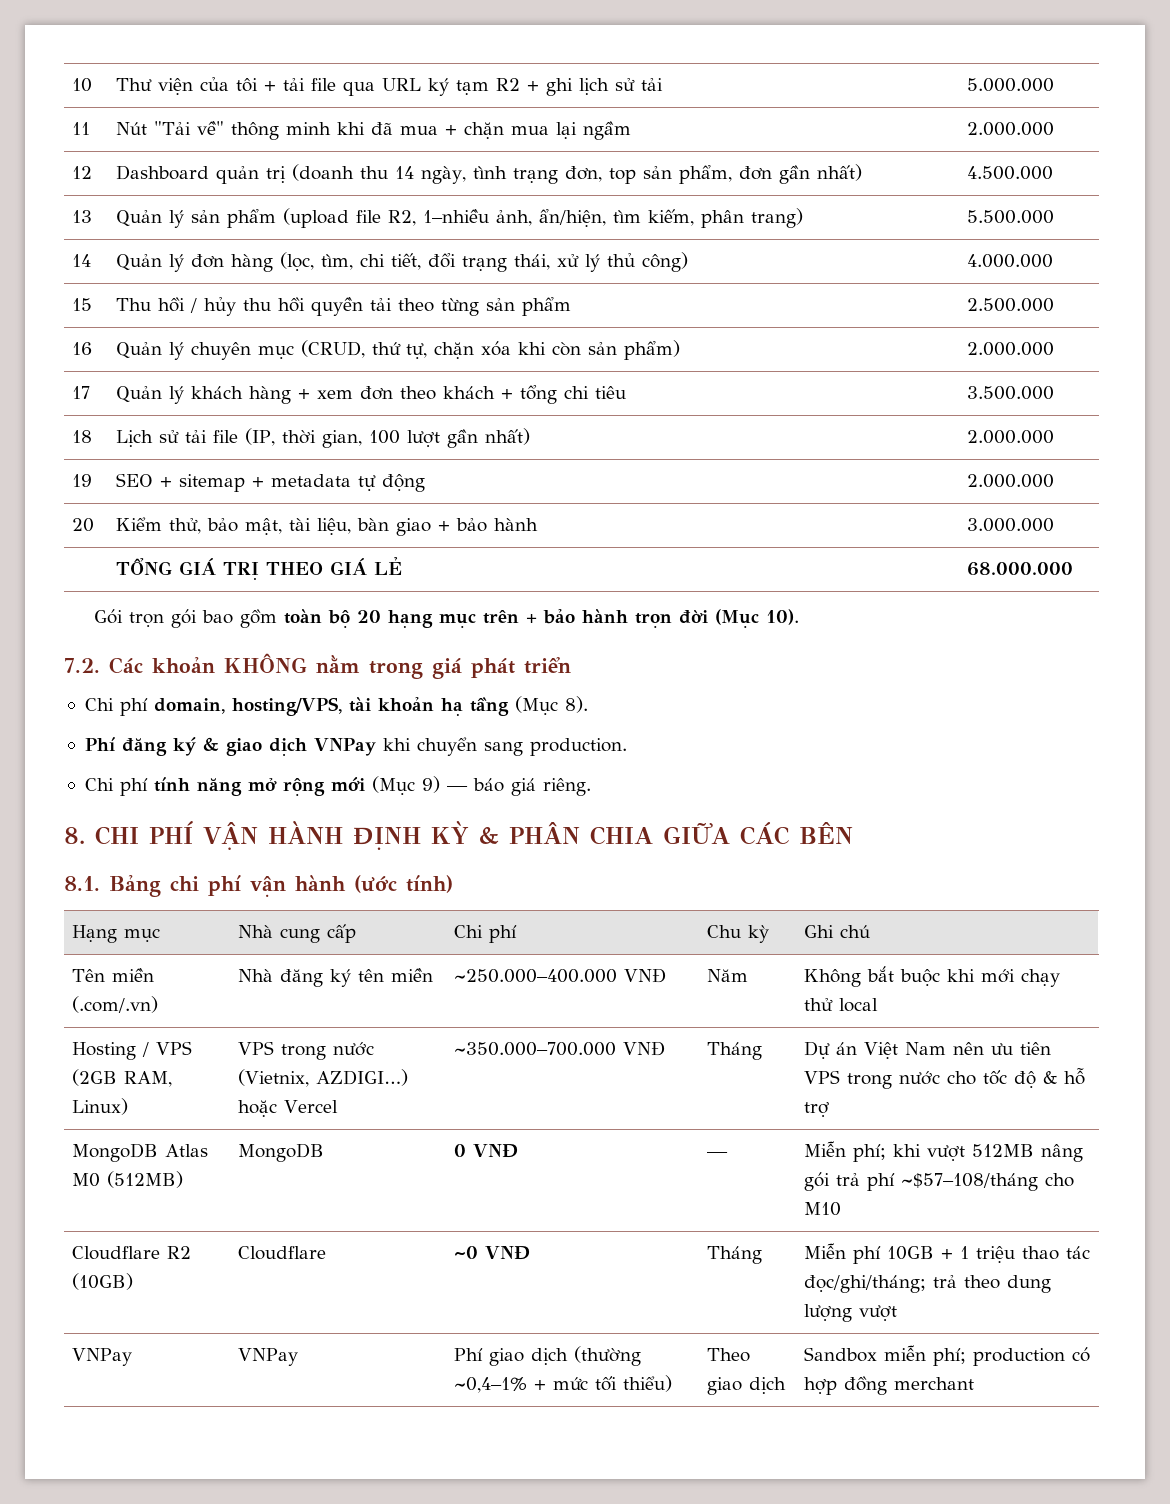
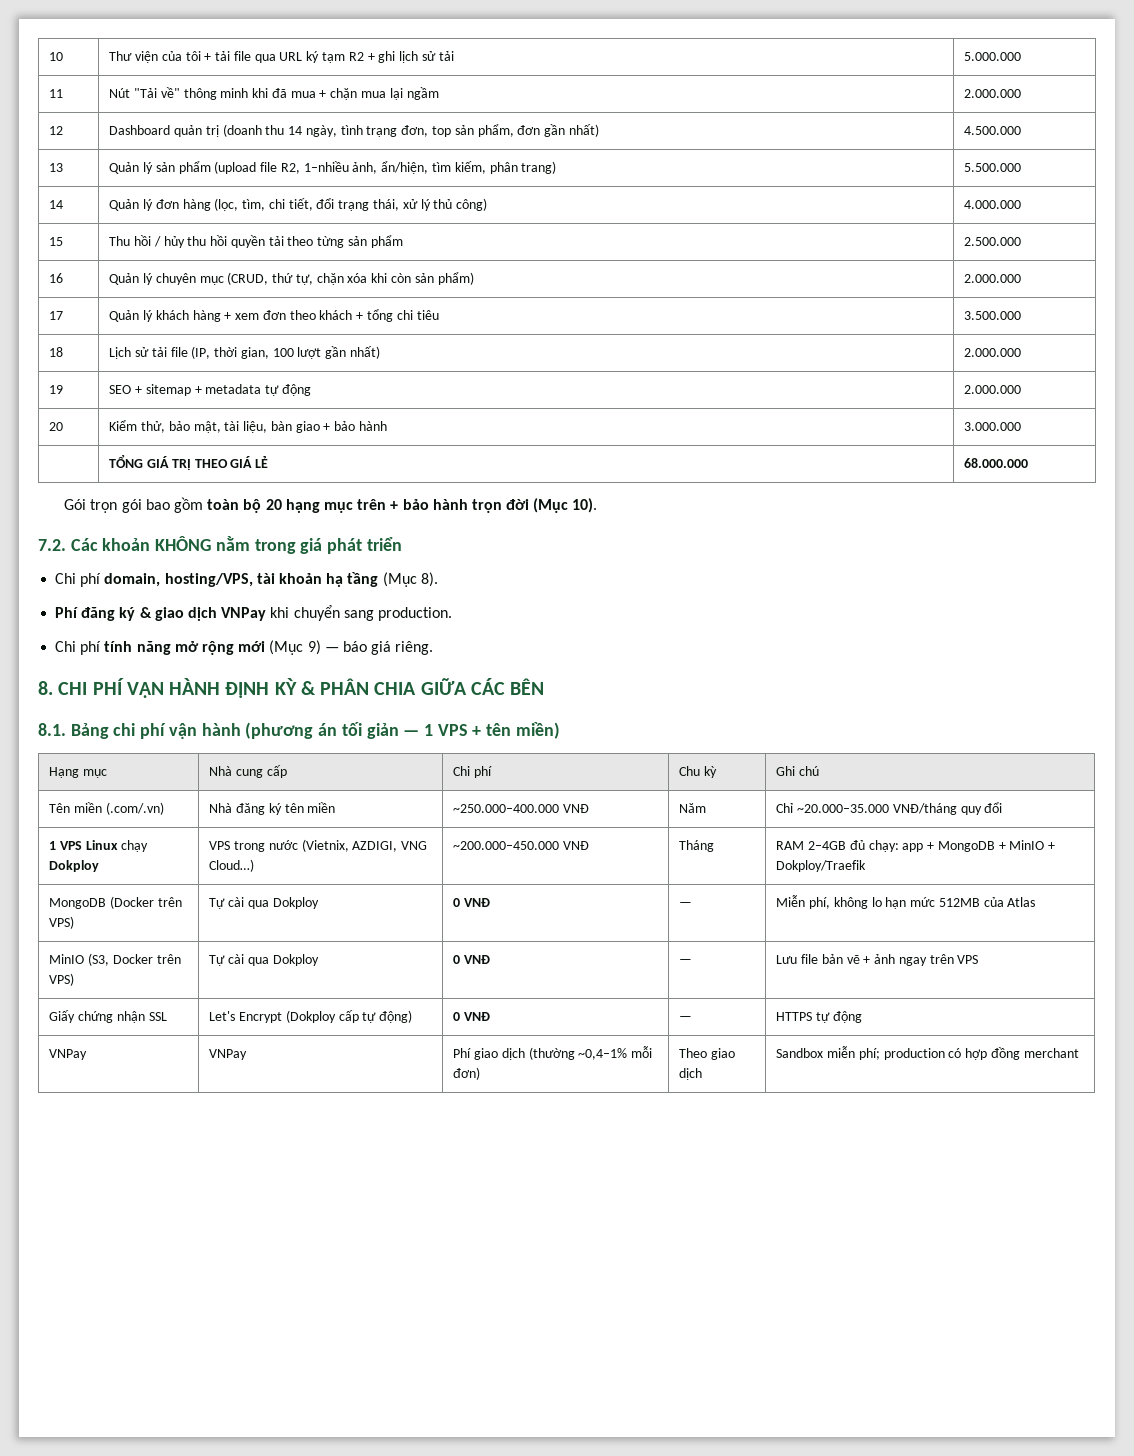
[354,875,453,893] (ước tính) -> [245,722,560,739] (phương án tối giản — 1 VPS + tên miền)
[804,966,1061,987] [804,998,879,1012] [72,1041,193,1060] [72,1069,173,1087] [72,1098,129,1115] [238,1041,375,1060] [238,1069,409,1087] [238,1100,339,1118] [454,1041,666,1056] [707,1042,763,1060] [804,1041,1052,1060] [804,1068,1086,1089] [804,1102,830,1118] [72,1143,209,1162] [72,1171,184,1188] [238,1143,325,1162] [454,1144,519,1158] [707,1152,729,1157] [804,1141,1084,1162] [804,1172,1075,1191] [804,1202,842,1216] [72,1246,192,1260] [72,1273,134,1290] [238,1246,327,1260] [454,1246,531,1260] [707,1246,763,1264] [804,1243,1091,1264] [804,1275,1052,1293] [804,1304,898,1322] Không bắt buộc khi mới chạy thử local // Hosting / VPS (2GB RAM, Linux) | VPS trong nước (Vietnix, AZDIGI…) hoặc Vercel | ~350.000–700.000 VNĐ | Tháng | Dự án Việt Nam nên ưu tiên VPS trong nước cho tốc độ & hỗ trợ // MongoDB Atlas M0 (512MB) | MongoDB | 0 VNĐ | — | Miễn phí; khi vượt 512MB nâng gói trả phí ~$57–108/tháng cho M10 // Cloudflare R2 (10GB) | Cloudflare | ~0 VNĐ | Tháng | Miễn phí 10GB + 1 triệu thao tác đọc/ghi/tháng; trả theo dung lượng vượt -> [776,802,1003,815] [49,840,148,852] [49,860,100,872] [209,839,428,852] [209,859,255,872] [453,841,589,850] [679,840,715,852] [776,840,1056,852] [776,860,867,872] [49,896,182,909] [49,916,75,929] [209,897,319,909] [453,898,490,907] [679,902,693,907] [776,895,1036,909] [49,953,181,966] [49,973,75,986] [209,954,319,966] [453,955,490,964] [679,959,693,964] [776,954,979,966] [49,1010,167,1023] [209,1010,413,1023] [453,1012,490,1021] [679,1016,693,1021] [776,1011,862,1023] Chỉ ~20.000–35.000 VNĐ/tháng quy đổi // 1 VPS Linux chạy Dokploy | VPS trong nước (Vietnix, AZDIGI, VNG Cloud…) | ~200.000–450.000 VNĐ | Tháng | RAM 2–4GB đủ chạy: app + MongoDB + MinIO + Dokploy/Traefik // MongoDB (Docker trên VPS) | Tự cài qua Dokploy | 0 VNĐ | — | Miễn phí, không lo hạn mức 512MB của Atlas // MinIO (S3, Docker trên VPS) | Tự cài qua Dokploy | 0 VNĐ | — | Lưu file bản vẽ + ảnh ngay trên VPS // Giấy chứng nhận SSL | Let's Encrypt (Dokploy cấp tự động) | 0 VNĐ | — | HTTPS tự động
[534,1375,673,1392] + mức tối thiểu) -> [631,1046,653,1058] [453,1067,481,1080] mỗi đơn)

